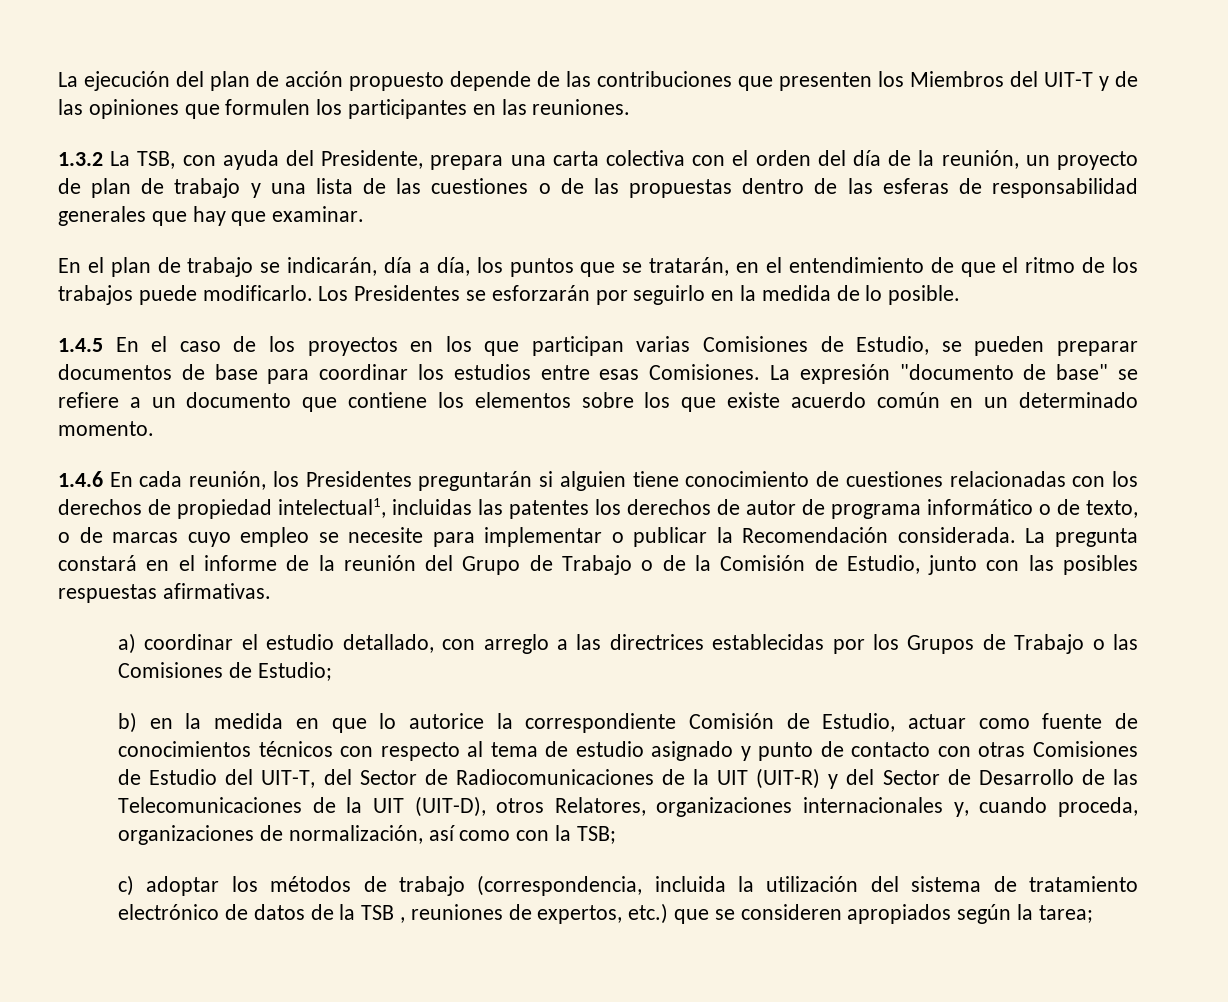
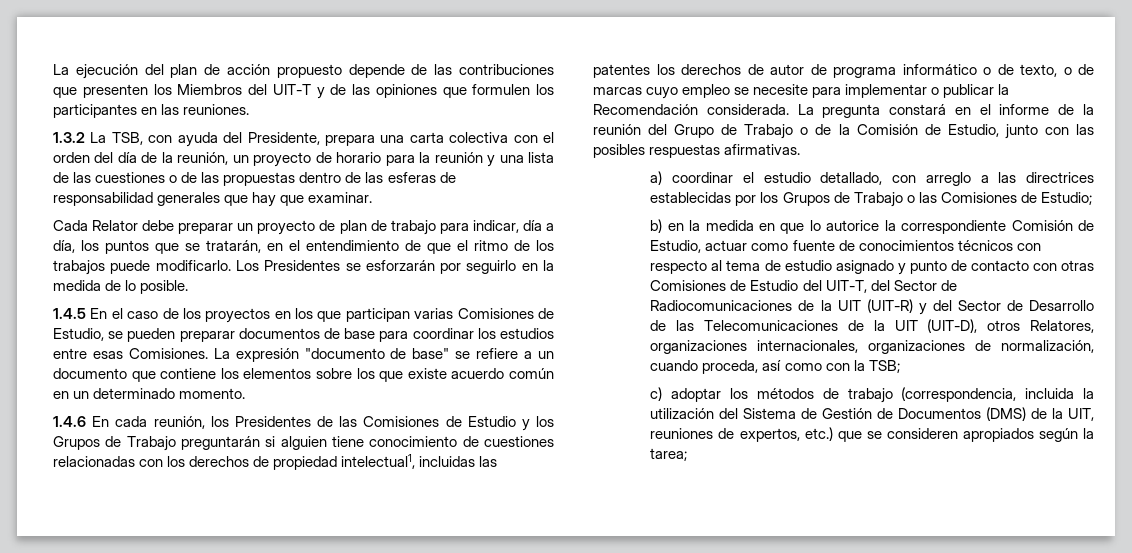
[91,178,241,198] plan de trabajo -> [336,152,483,166] horario para la reunión
[58,257,378,277] En el plan de trabajo se indicarán, -> [53,220,519,235] Cada Relator debe preparar un proyecto de plan de trabajo para indicar,
(412, 479) none -> [317,416,555,431] [53,436,176,451] de las Comisiones de Estudio y los Grupos de Trabajo
[803,797,1138,817] internacionales y, cuando proceda, -> [757,340,859,353] internacionales,
(423, 834) none -> [650,360,759,374] cuando proceda,
[911,876,1139,892] [118,904,405,923] sistema de tratamiento electrónico de datos de la TSB , -> [743,407,1094,421] Sistema de Gestión de Documentos (DMS) de la UIT,

